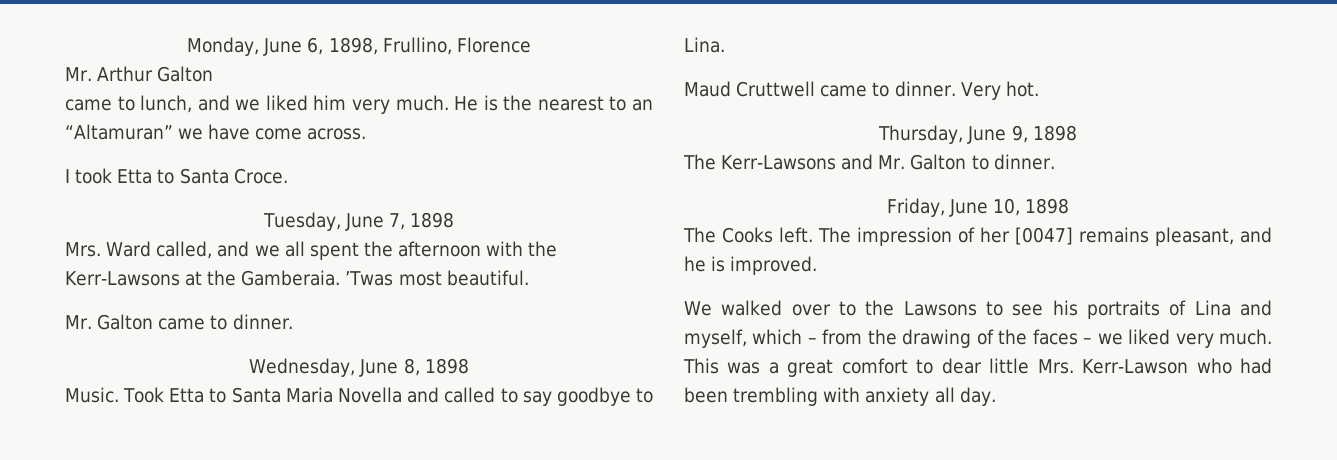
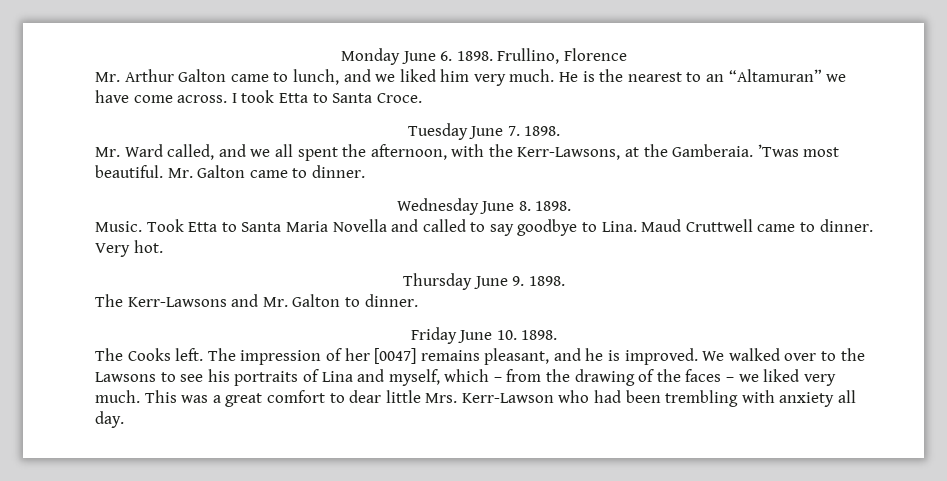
[187,37,378,56] Monday, June 6, 1898, -> [341,48,493,65] Monday June 6. 1898.
(214, 74) // -> (227, 75) none
(367, 134) // -> (228, 99) none
[262,212,455,231] [65,242,101,257] Tuesday, June 7, 1898 // Mrs. -> [407,123,561,140] [95,147,120,157] Tuesday June 7. 1898. // Mr.
[398,241,482,257] afternoon -> [370,144,447,160] afternoon,
[65,271,180,286] Kerr-Lawsons -> [517,147,621,160] Kerr-Lawsons,
(529, 278) // -> (163, 171) none
[249,358,469,377] Wednesday, June 8, 1898 -> [396,198,572,215] Wednesday June 8. 1898.
(725, 45) // -> (637, 226) none
[878,125,1077,144] Thursday, June 9, 1898 -> [403,273,565,290] Thursday June 9. 1898.
[886,198,1070,217] Friday, June 10, 1898 -> [410,327,558,344] Friday June 10. 1898.
(818, 265) // -> (698, 356) none

